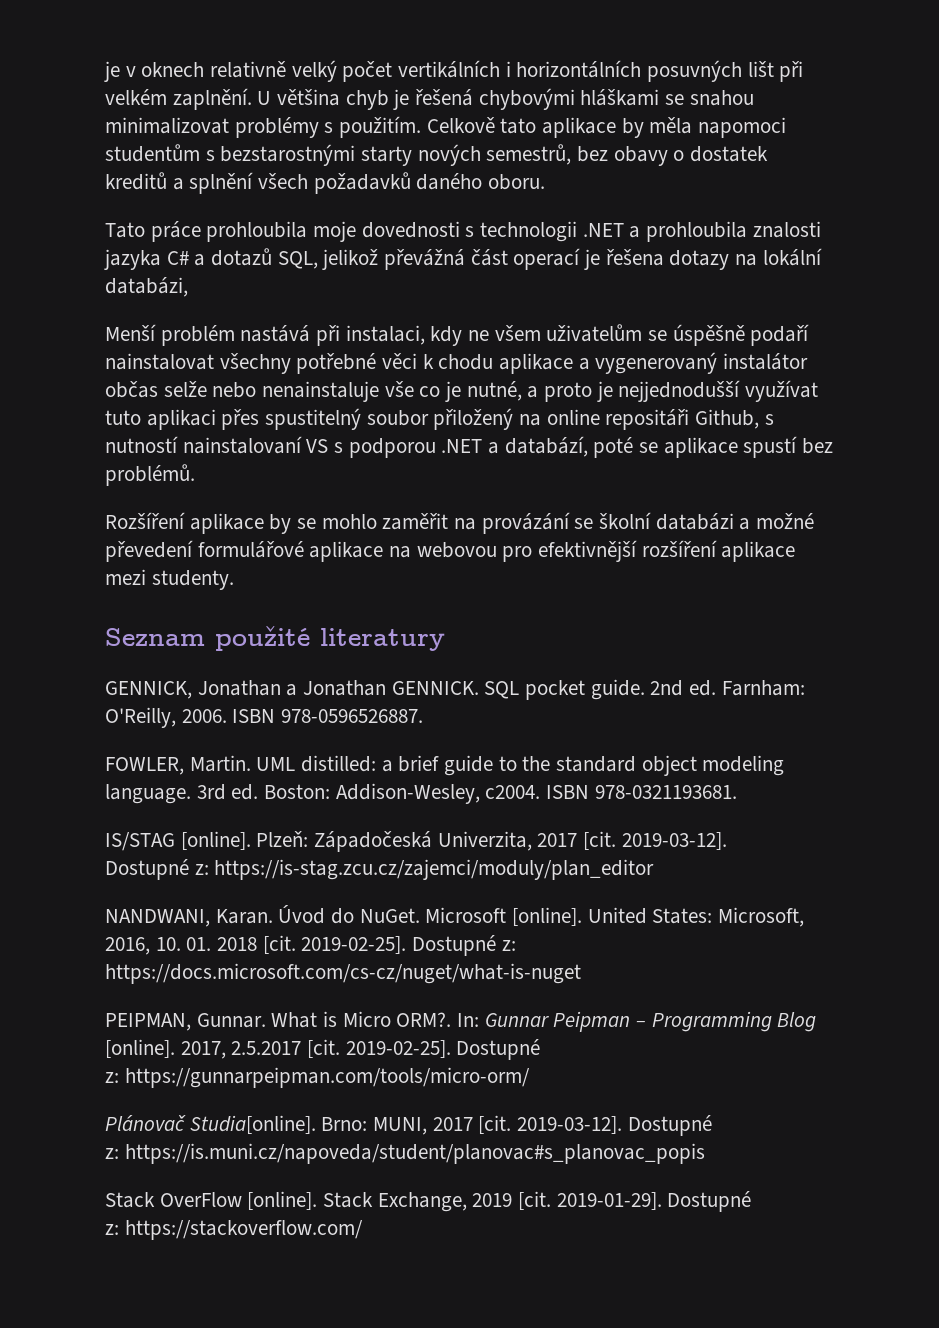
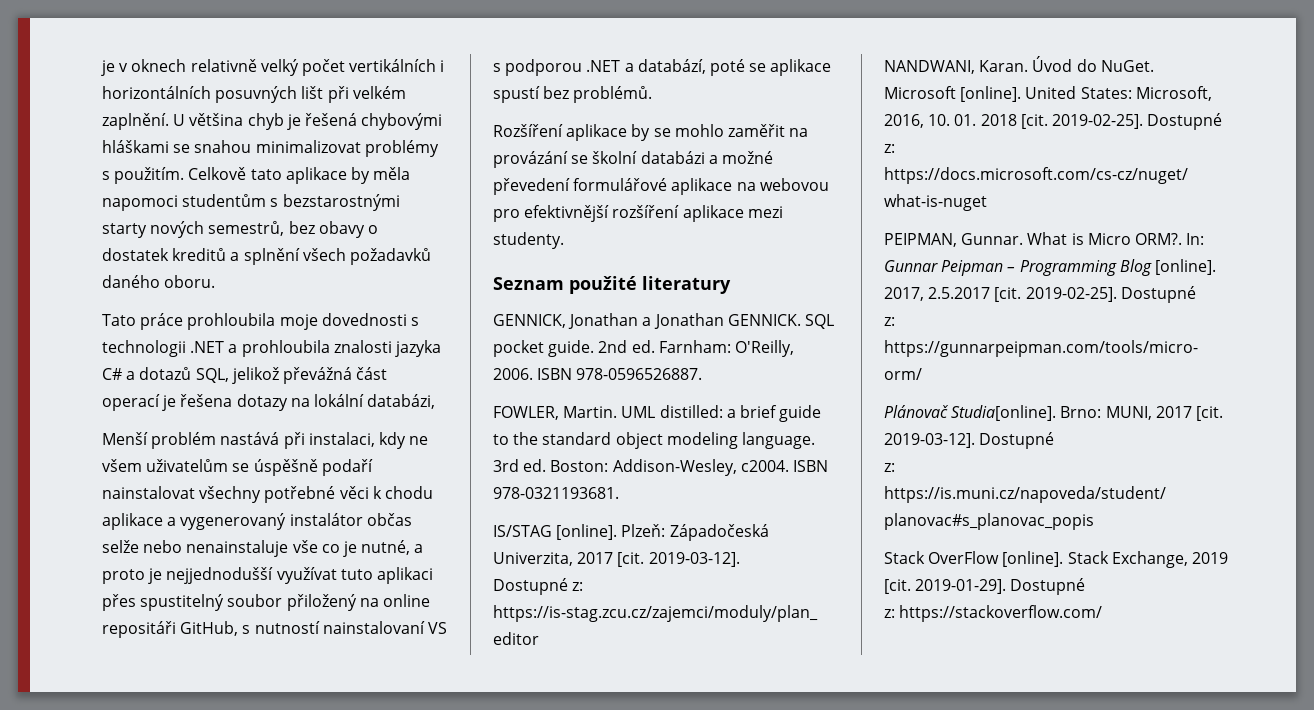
[695,409,760,429] Github, -> [180,621,239,636] GitHub,

